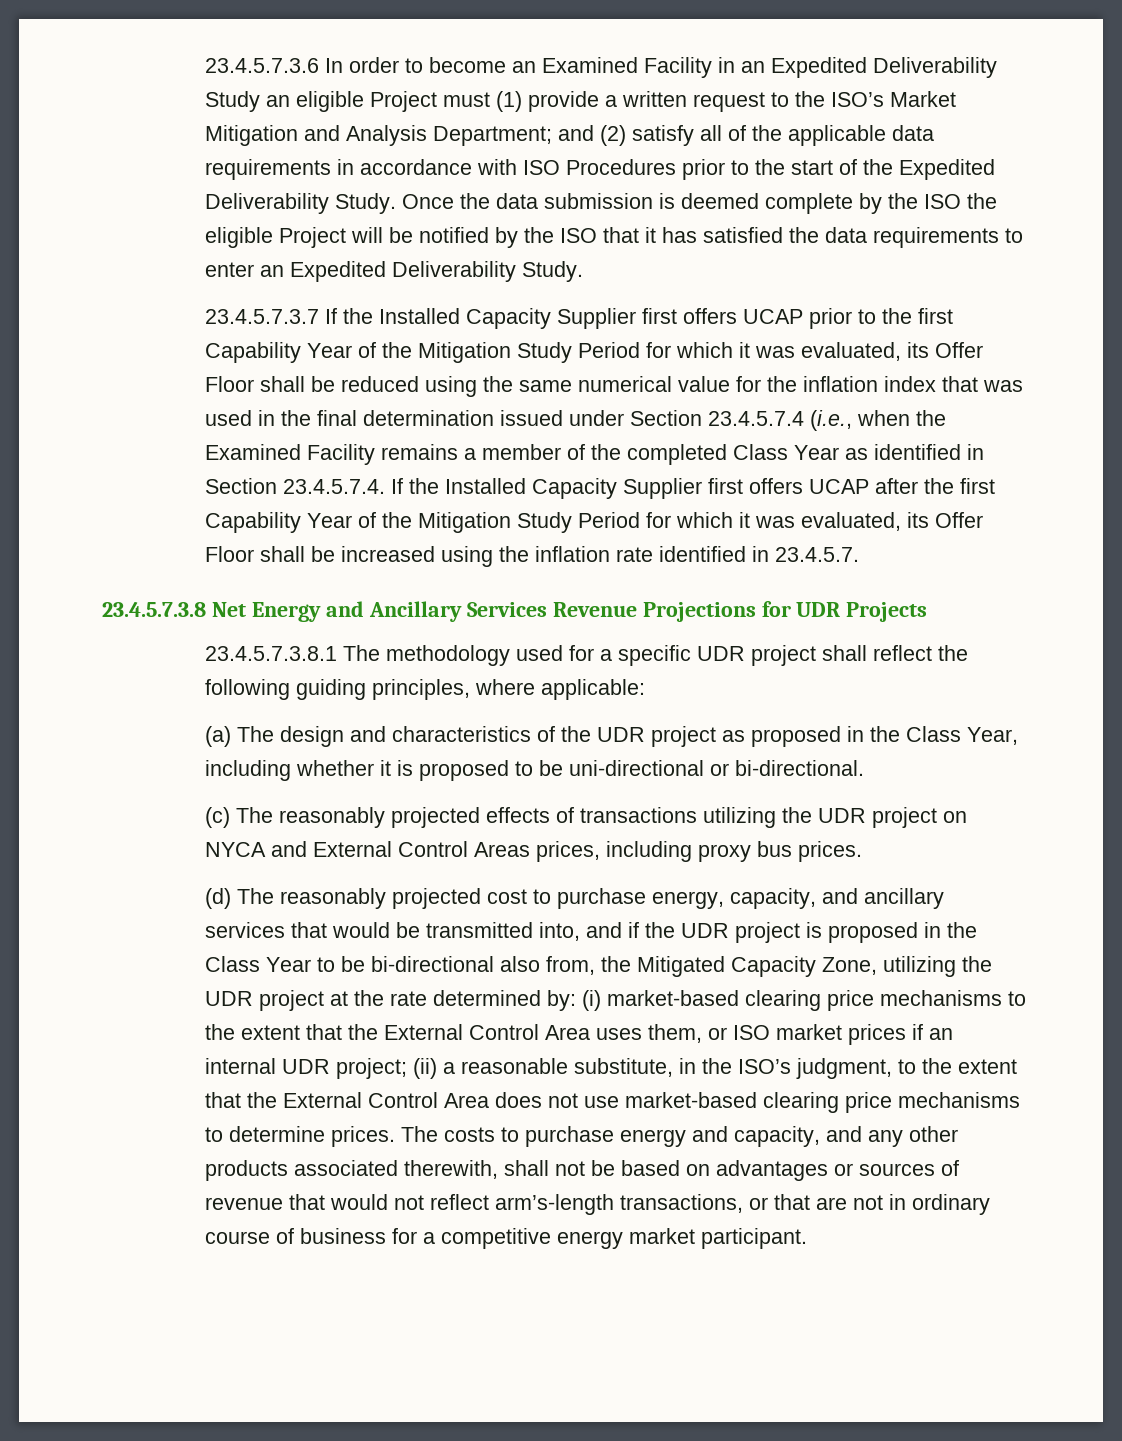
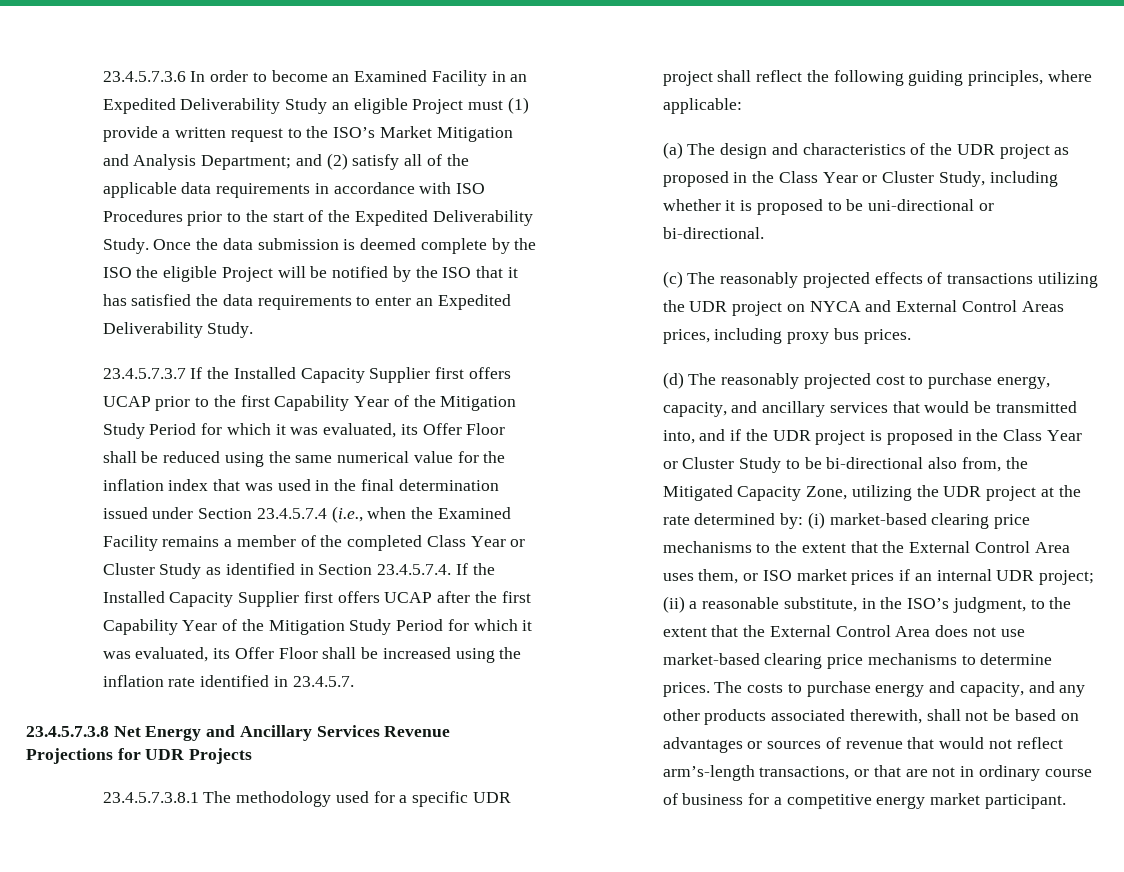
(839, 452) none -> [510,539,526,547] [102,563,202,579] or Cluster Study
[966,727,1018,745] Year, -> [822,171,985,187] Year or Cluster Study,
(311, 964) none -> [662,457,782,473] or Cluster Study

